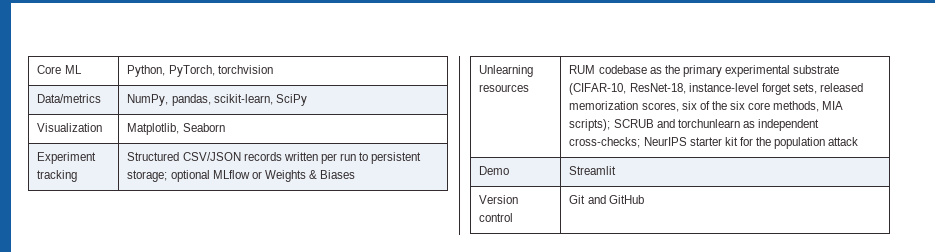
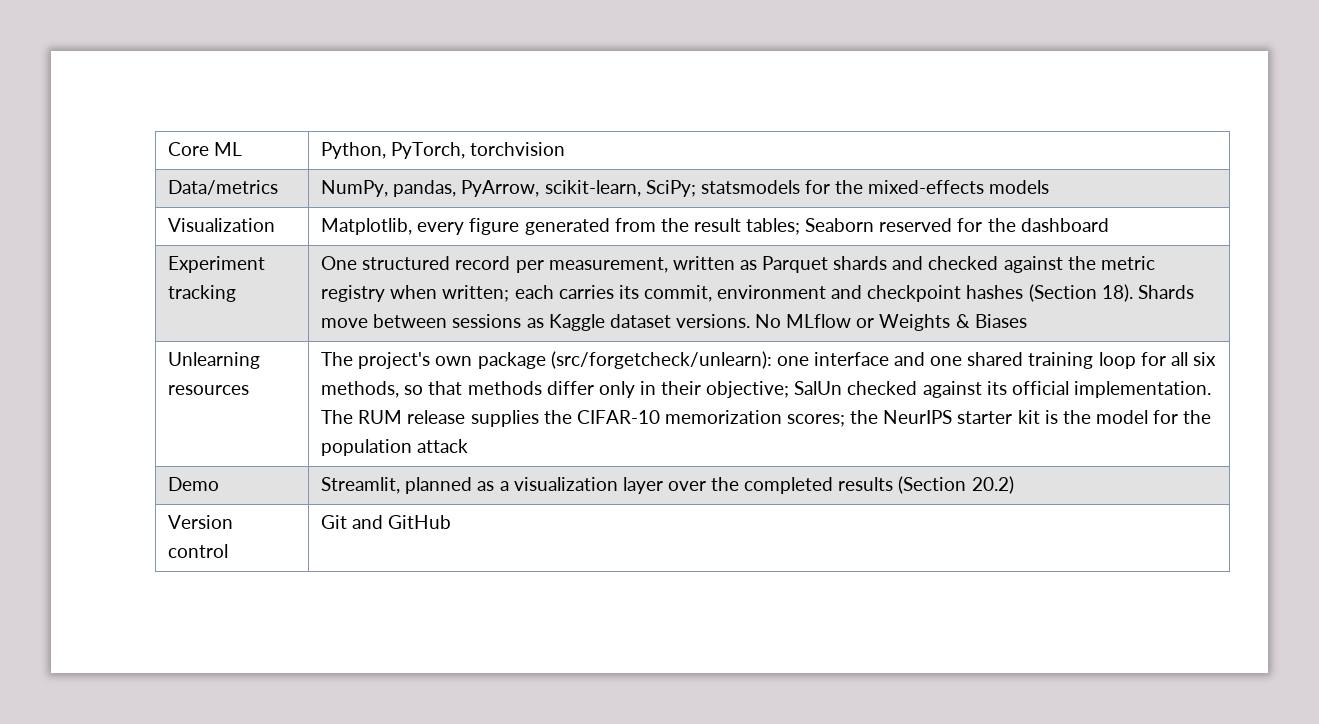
[213,94,307,106] [37,123,103,132] [127,123,225,135] [37,152,97,164] [37,170,78,182] [127,152,422,164] [127,170,210,182] scikit-learn, SciPy // Visualization | Matplotlib, Seaborn // Experiment tracking | Structured CSV/JSON records written per run to persistent storage; optional -> [461,180,1050,197] [168,218,276,232] [321,218,1109,235] [168,256,266,273] [168,285,237,302] [321,256,1155,273] [321,284,1194,302] [321,314,782,331] PyArrow, scikit-learn, SciPy; statsmodels for the mixed-effects models // Visualization | Matplotlib, every figure generated from the result tables; Seaborn reserved for the dashboard // Experiment tracking | One structured record per measurement, written as Parquet shards and checked against the metric registry when written; each carries its commit, environment and checkpoint hashes (Section 18). Shards move between sessions as Kaggle dataset versions. No
[569,65,840,77] [569,83,863,95] [569,101,844,112] [569,119,819,131] [569,137,738,148] RUM codebase as the primary experimental substrate (CIFAR-10, ResNet-18, instance-level forget sets, released memorization scores, six of the six core methods, MIA scripts); SCRUB and torchunlearn as independent cross-checks; NeurIPS starter kit -> [321,351,1216,369] [321,381,1211,398] [321,410,1148,427] The project's own package (src/forgetcheck/unlearn): one interface and one shared training loop for all six methods, so that methods differ only in their objective; SalUn checked against its official implementation. The RUM release supplies the CIFAR-10 memorization scores; the NeurIPS starter kit is the model
[569,166,617,175] Streamlit -> [321,476,1014,494] Streamlit, planned as a visualization layer over the completed results (Section 20.2)

